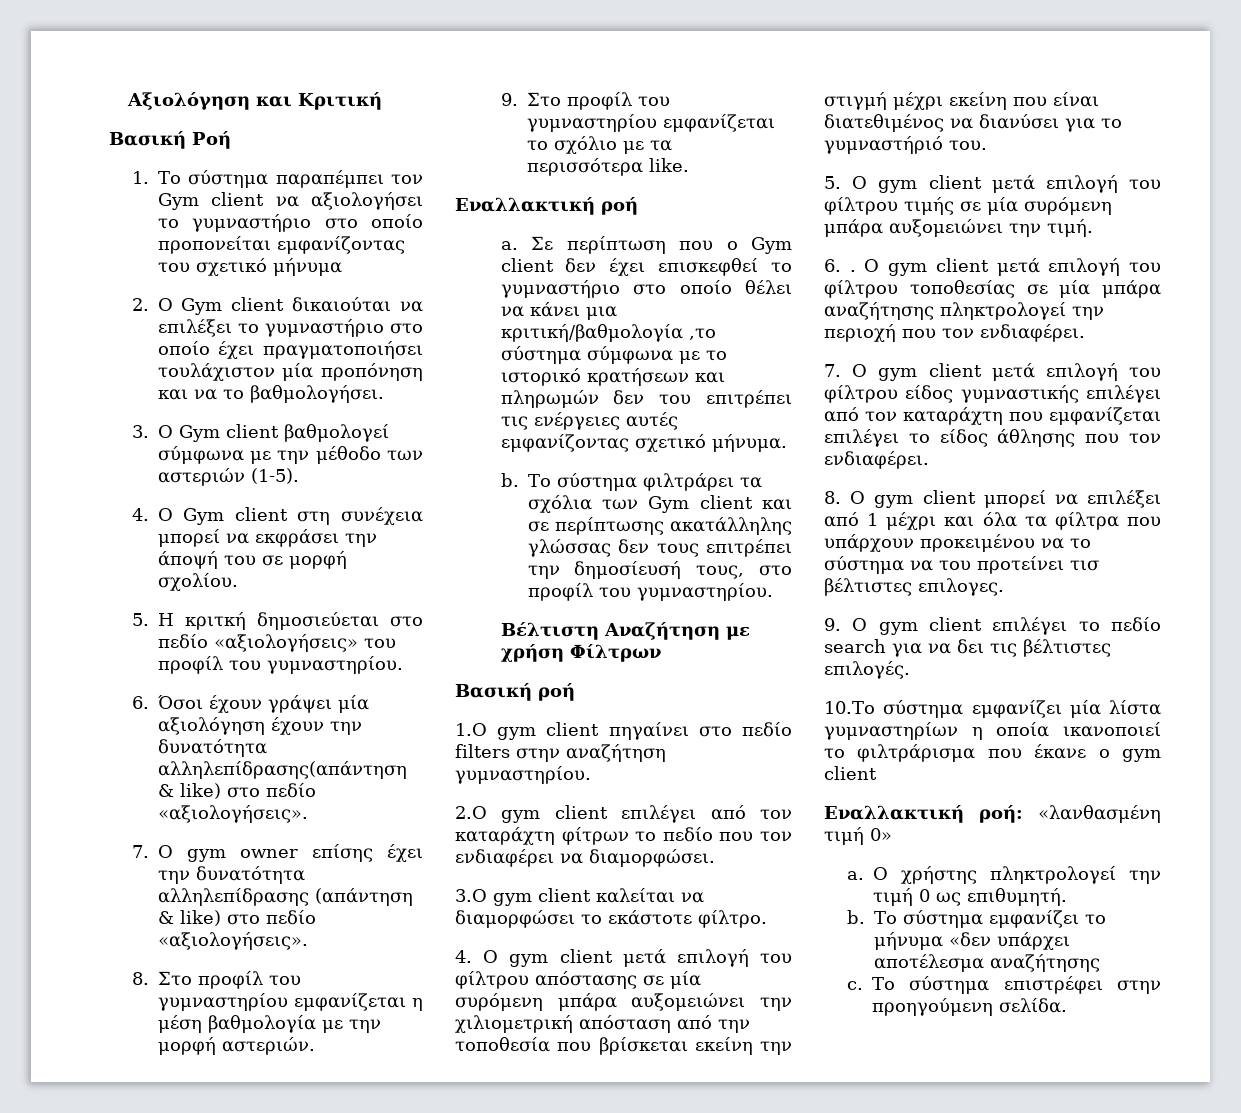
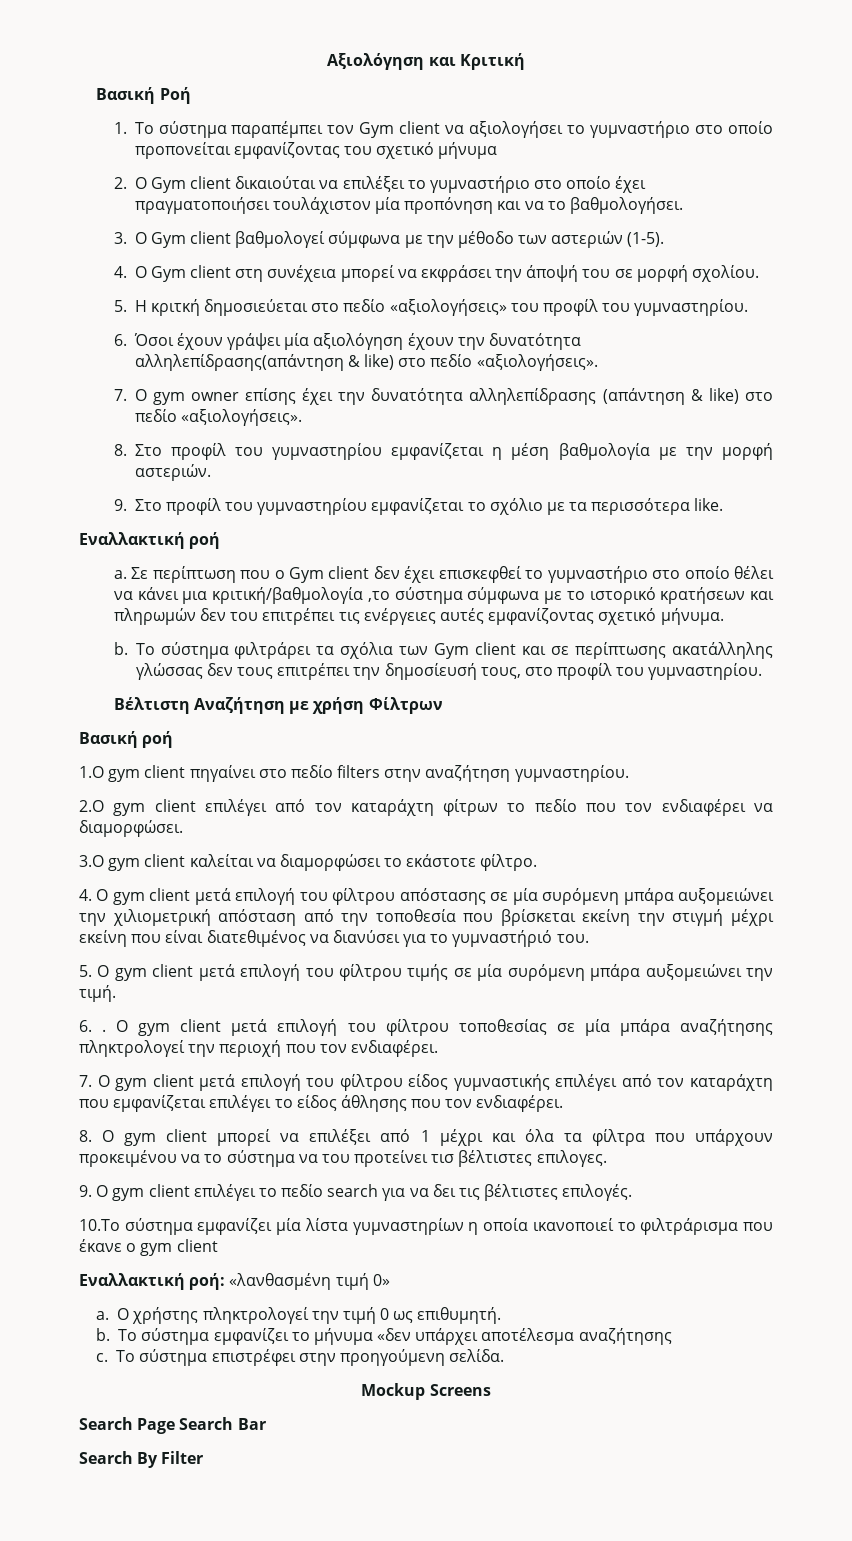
(1067, 1005) none -> [361,1383,491,1400] [79,1417,266,1434] [79,1451,204,1468] // Mockup Screens // Search Page Search Bar // Search By Filter

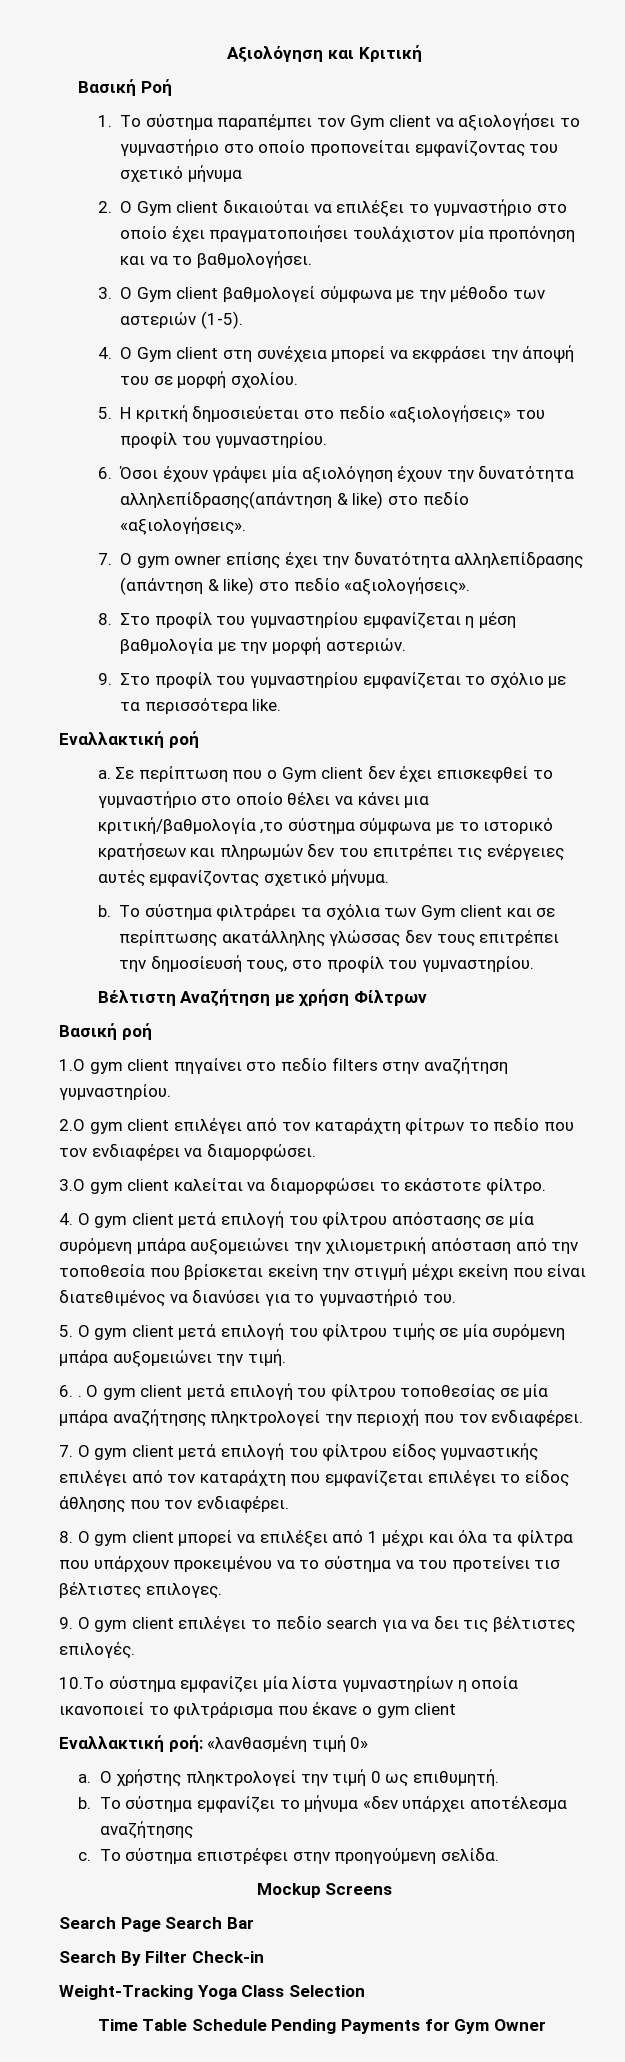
(204, 1457) none -> [191,1951,264,1963] [59,1985,365,2000] [97,2019,546,2034] Check-in // Weight-Tracking Yoga Class Selection // Time Table Schedule Pending Payments for Gym Owner

